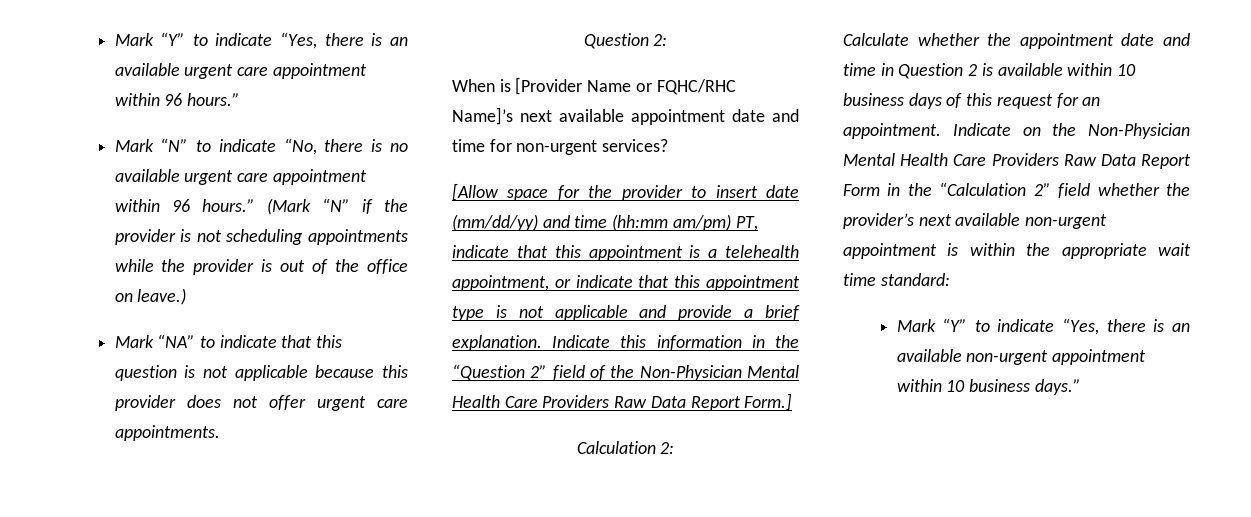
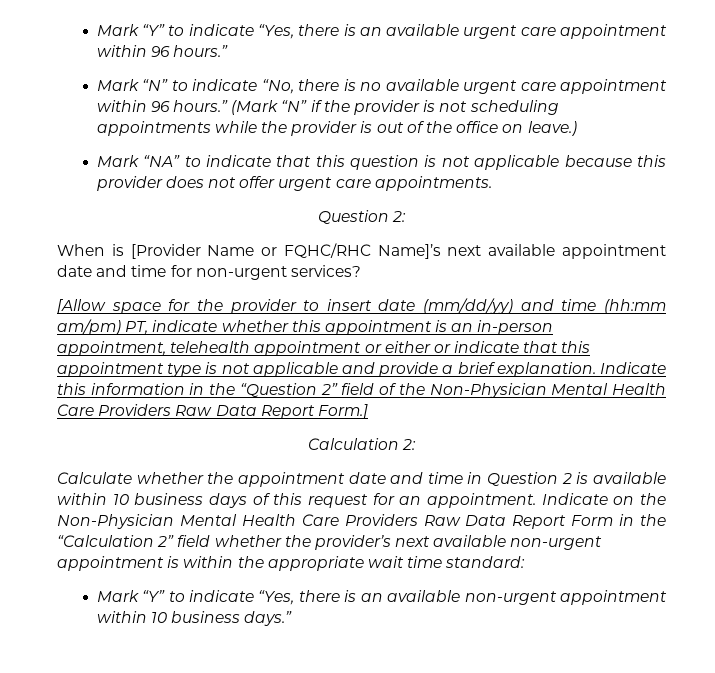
[516,245,548,258] that -> [221,320,289,332] whether
[708,245,799,258] [452,275,549,291] a telehealth appointment, -> [451,320,554,335] [57,341,431,356] an in-person appointment, telehealth appointment or either

